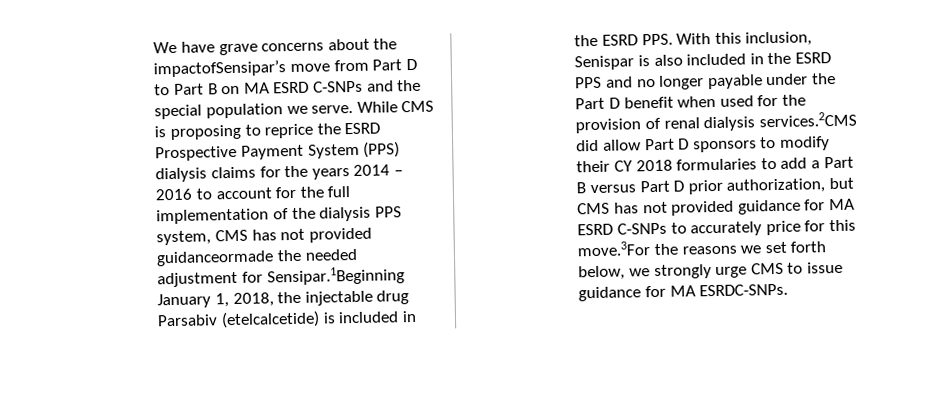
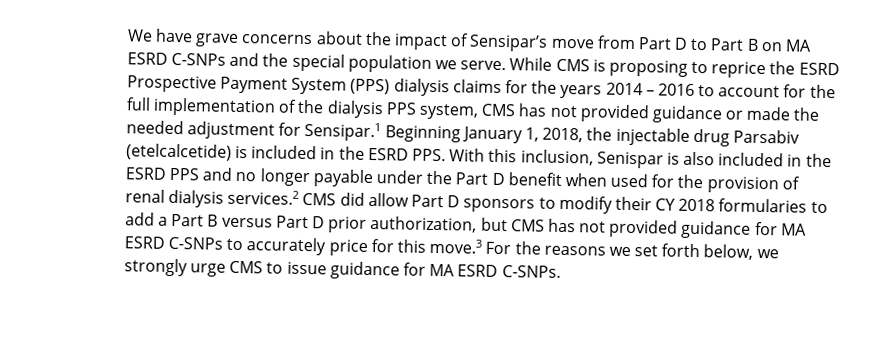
[153,60,287,78] impactofSensipar’s -> [393,33,549,52] impact of Sensipar’s
[156,250,275,267] guidanceormade -> [651,105,792,124] guidance or made
[266,266,405,286] Sensipar.1Beginning -> [304,121,461,143] Sensipar.1 Beginning
[758,111,857,128] services.2CMS -> [227,189,337,206] services.2 CMS
[577,241,651,257] move.3For -> [429,238,512,255] move.3 For
[699,283,789,297] ESRDC-SNPs. -> [457,264,561,278] ESRD C-SNPs.

